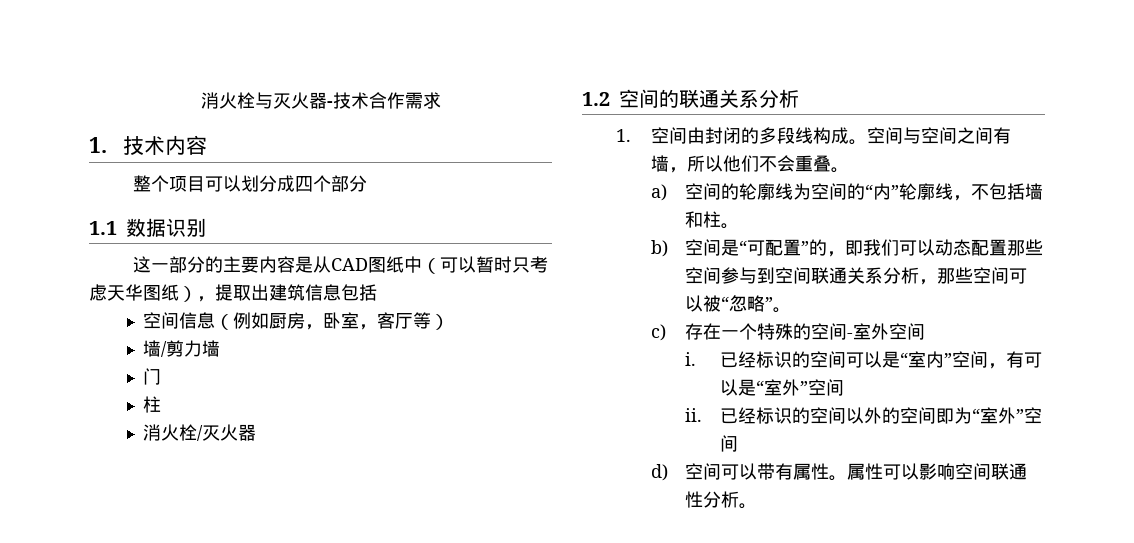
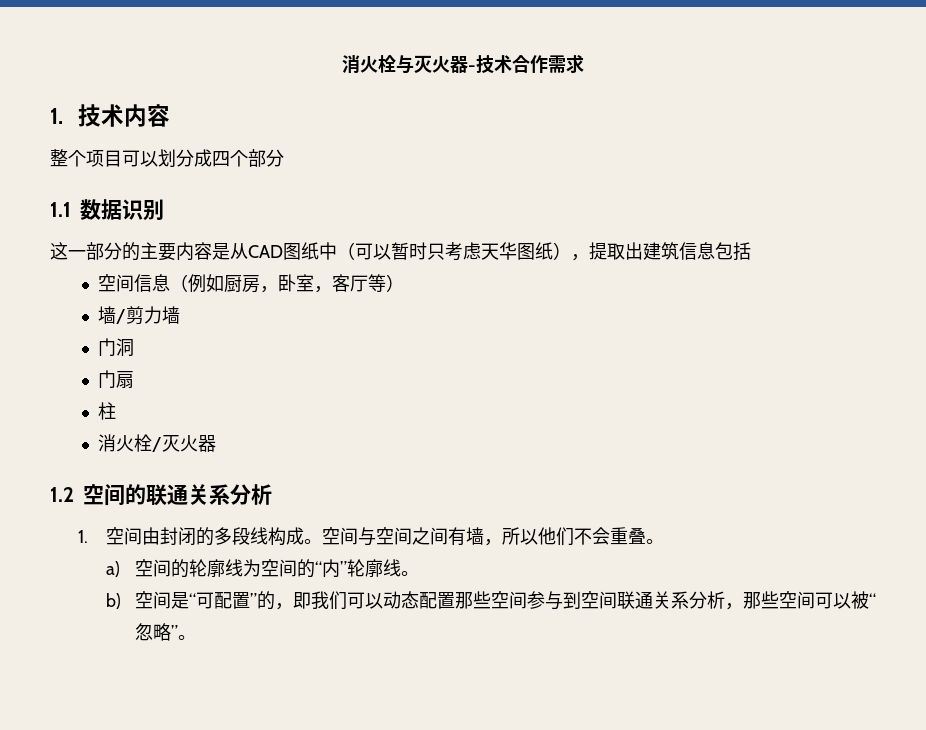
(162, 376) none -> [115,338,134,356] [97,370,134,388] 洞 // 门扇
[953,183,1044,201] [685,211,722,228] ，不包括墙和柱 -> (401, 568) none
[650,323,926,341] [685,351,1042,369] [719,379,844,396] [685,407,1042,424] [719,435,738,452] [650,463,1028,481] [685,491,758,509] // c)存在一个特殊的空间-室外空间 // i.已经标识的空间可以是“室内”空间，有可以是“室外”空间 // ii.已经标识的空间以外的空间即为“室外”空间 // d)空间可以带有属性。属性可以影响空间联通性分析。 -> (196, 637) none

